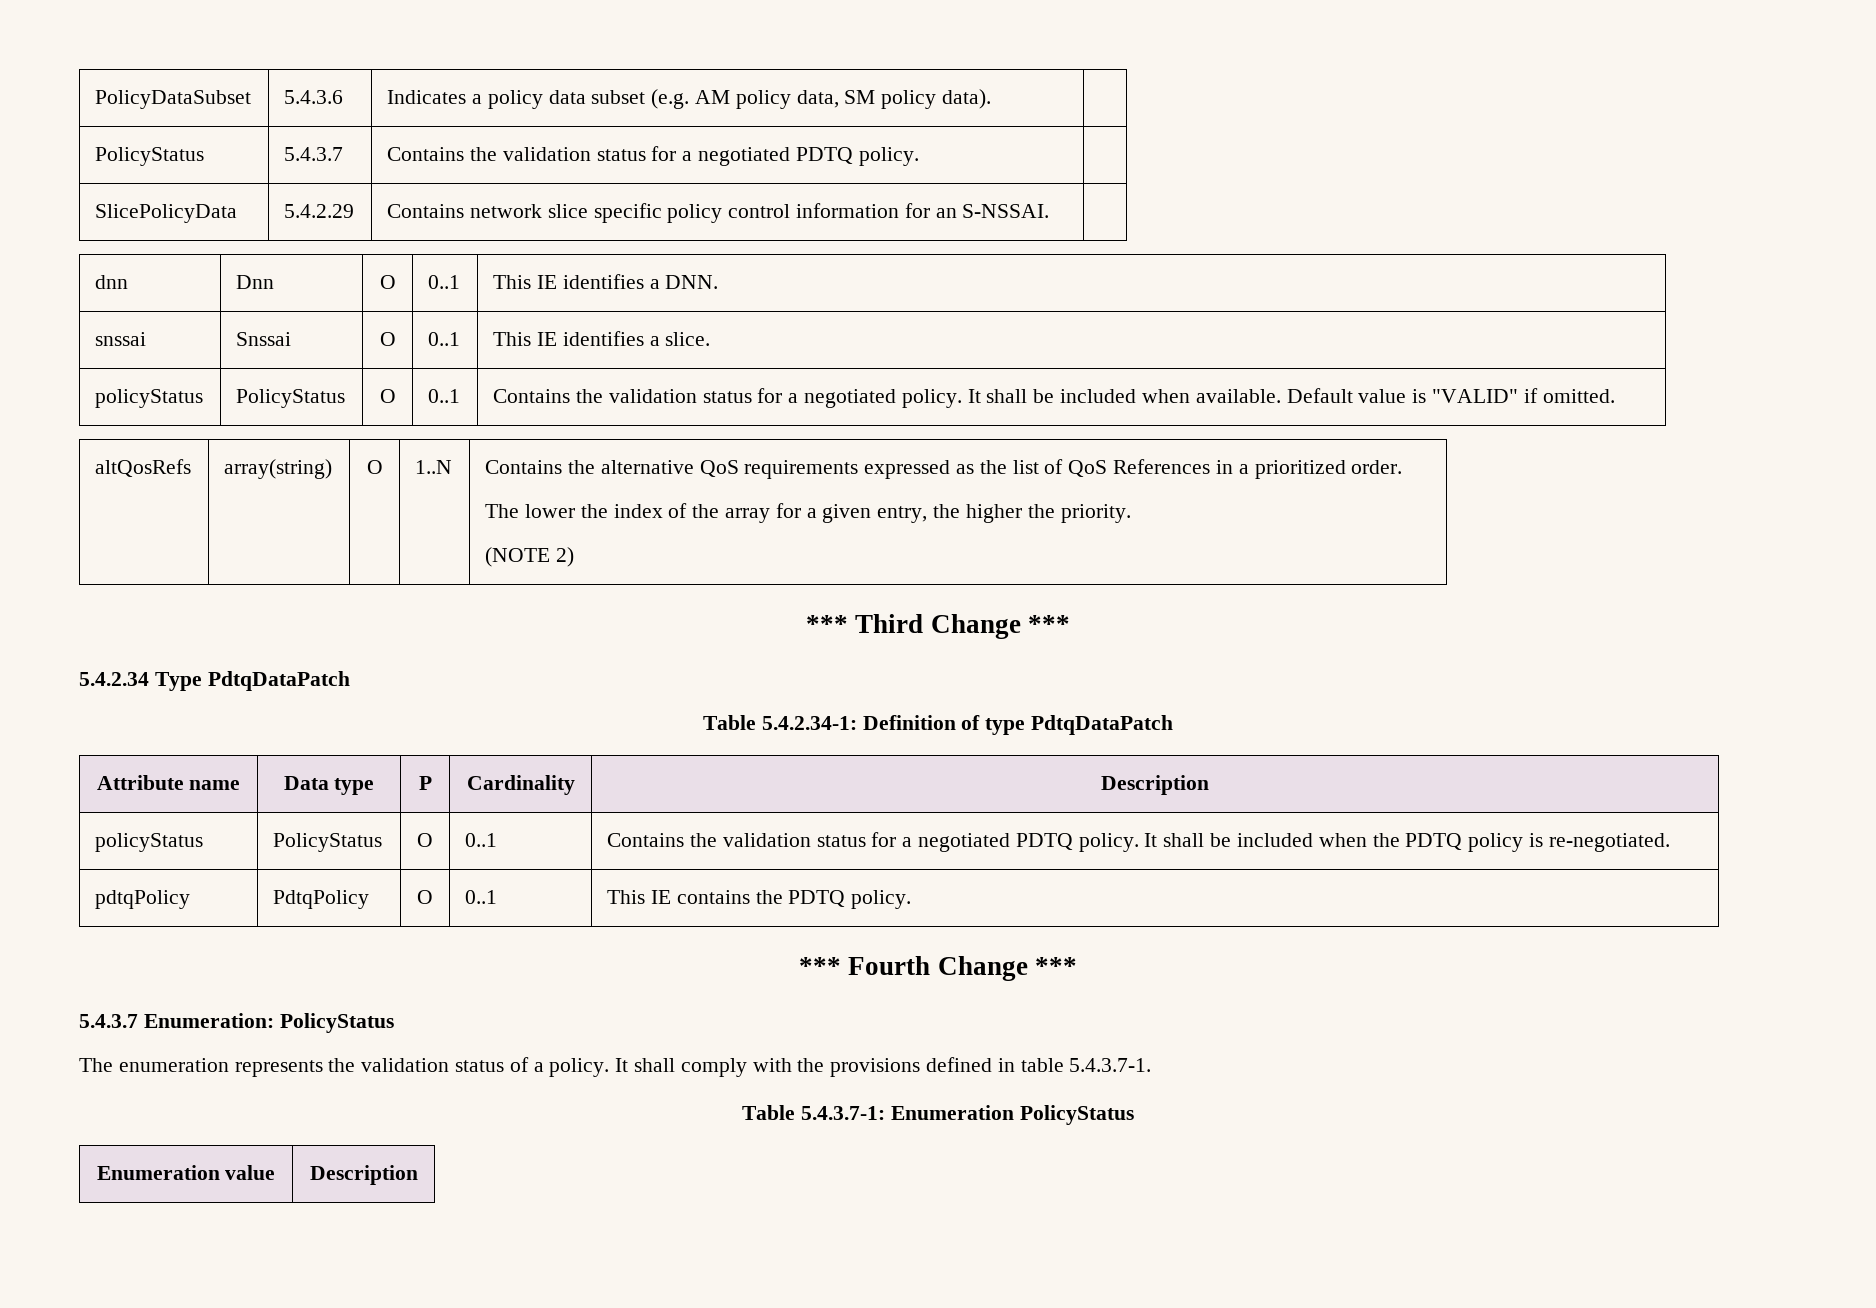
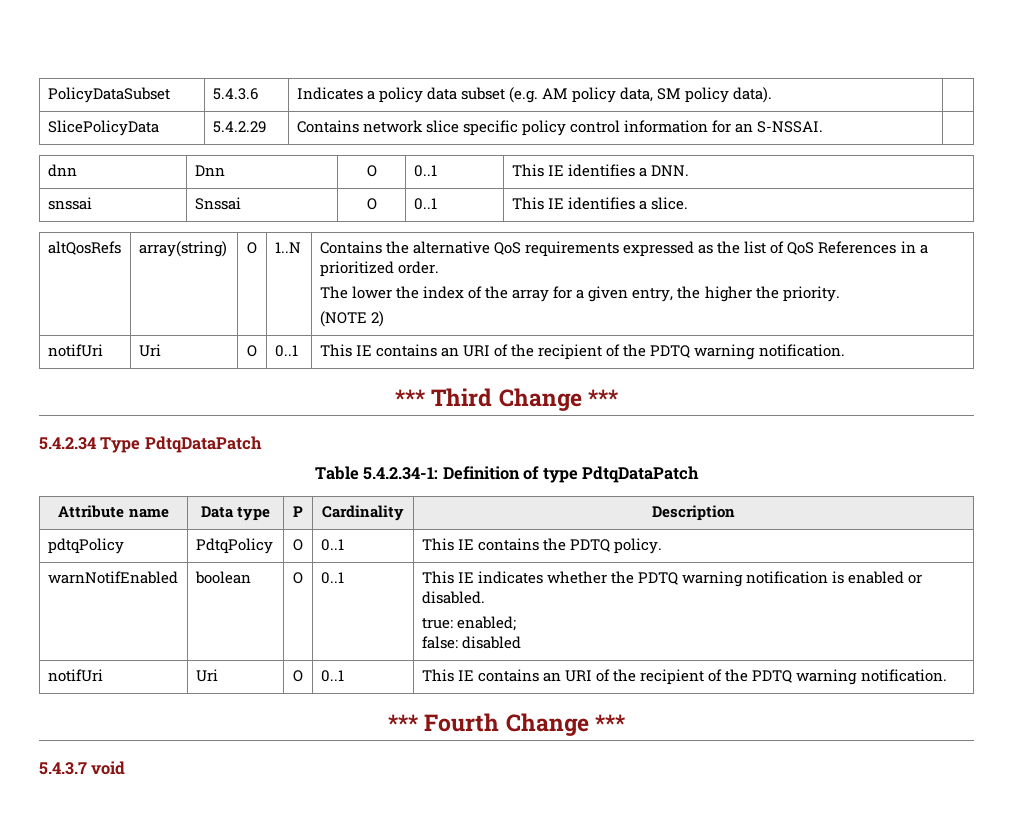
[95,147,205,166] [284,147,344,161] [387,146,919,166] // PolicyStatus | 5.4.3.7 | Contains the validation status for a negotiated PDTQ policy. | -> (773, 95) none
[95,389,204,408] [236,389,346,408] [379,389,396,403] [428,389,461,403] [493,388,1615,408] // policyStatus | PolicyStatus | O | 0..1 | Contains the validation status for a negotiated policy. It shall be included when available. Default value is "VALID" if omitted. -> (689, 203) none
(575, 557) none -> [47,344,103,357] [138,344,161,357] [247,345,257,357] [274,345,298,357] [319,344,845,360] // notifUri | Uri | O | 0..1 | This IE contains an URI of the recipient of the PDTQ warning notification.
[95,833,204,852] [273,833,383,852] [417,833,433,847] [465,833,498,847] [607,832,1670,852] // policyStatus | PolicyStatus | O | 0..1 | Contains the validation status for a negotiated PDTQ policy. It shall be included when the PDTQ policy is re-negotiated. -> (735, 513) none
(912, 899) none -> [47,571,178,584] [194,571,251,584] [293,572,303,584] [320,572,344,584] [421,571,923,587] [421,591,485,604] [421,616,516,631] [421,636,521,649] [47,669,103,682] [195,669,218,682] [293,670,303,682] [320,670,344,682] [421,669,947,685] // warnNotifEnabled | boolean | O | 0..1 | This IE indicates whether the PDTQ warning notification is enabled or disabled. // true: enabled; // false: disabled // notifUri | Uri | O | 0..1 | This IE contains an URI of the recipient of the PDTQ warning notification.
[143,1013,394,1033] [79,1057,1152,1077] [742,1105,1134,1125] [96,1165,276,1180] [309,1165,418,1185] Enumeration: PolicyStatus // The enumeration represents the validation status of a policy. It shall comply with the provisions defined in table 5.4.3.7-1. // Table 5.4.3.7-1: Enumeration PolicyStatus // Enumeration value | Description -> [91,761,126,775] void

